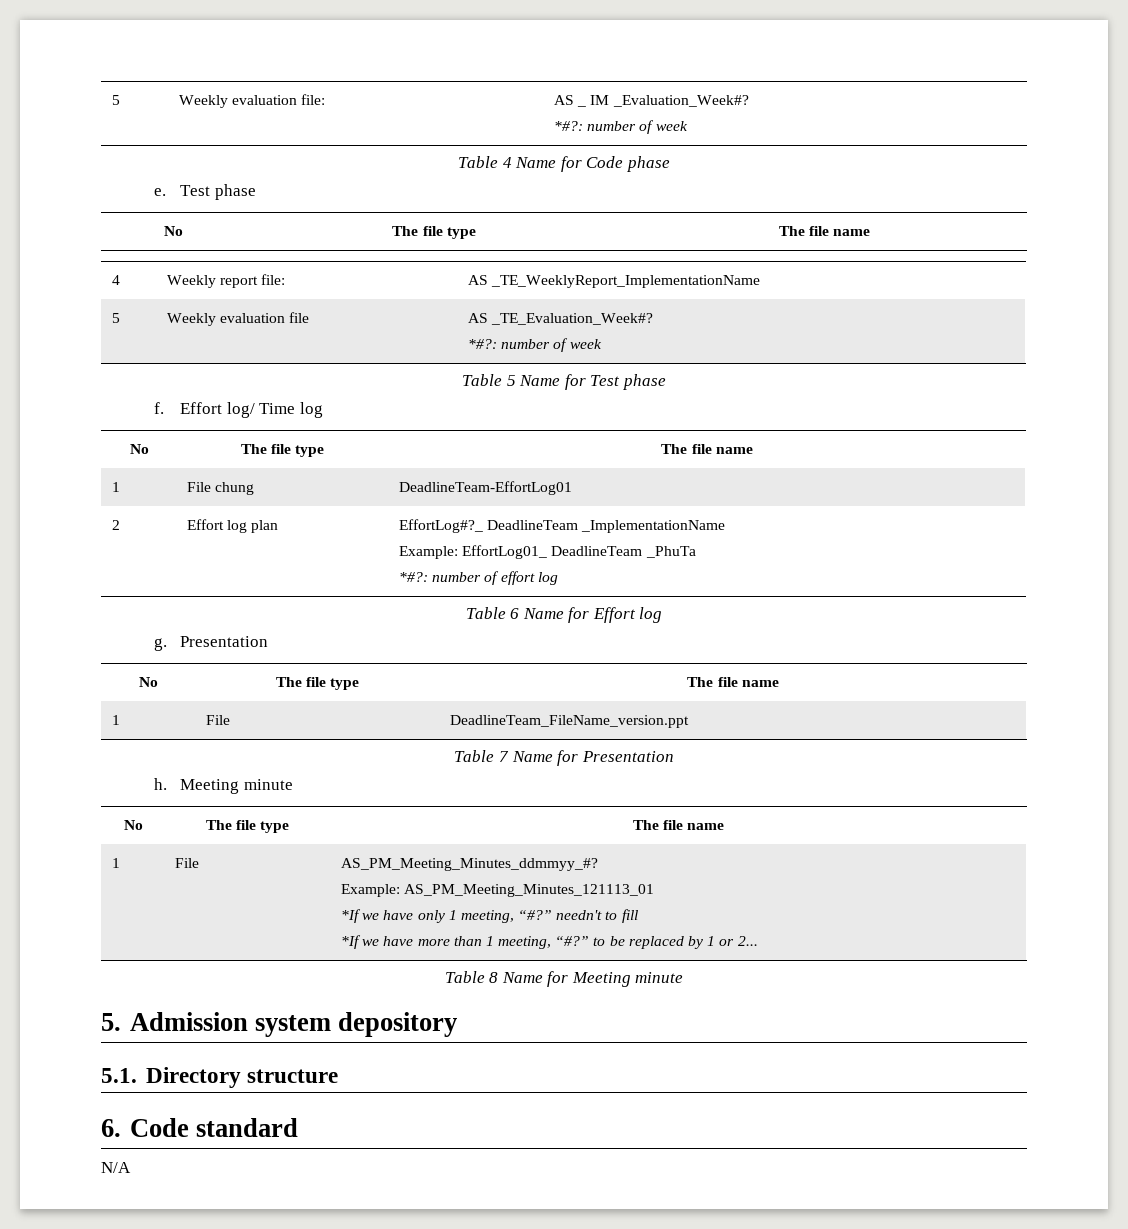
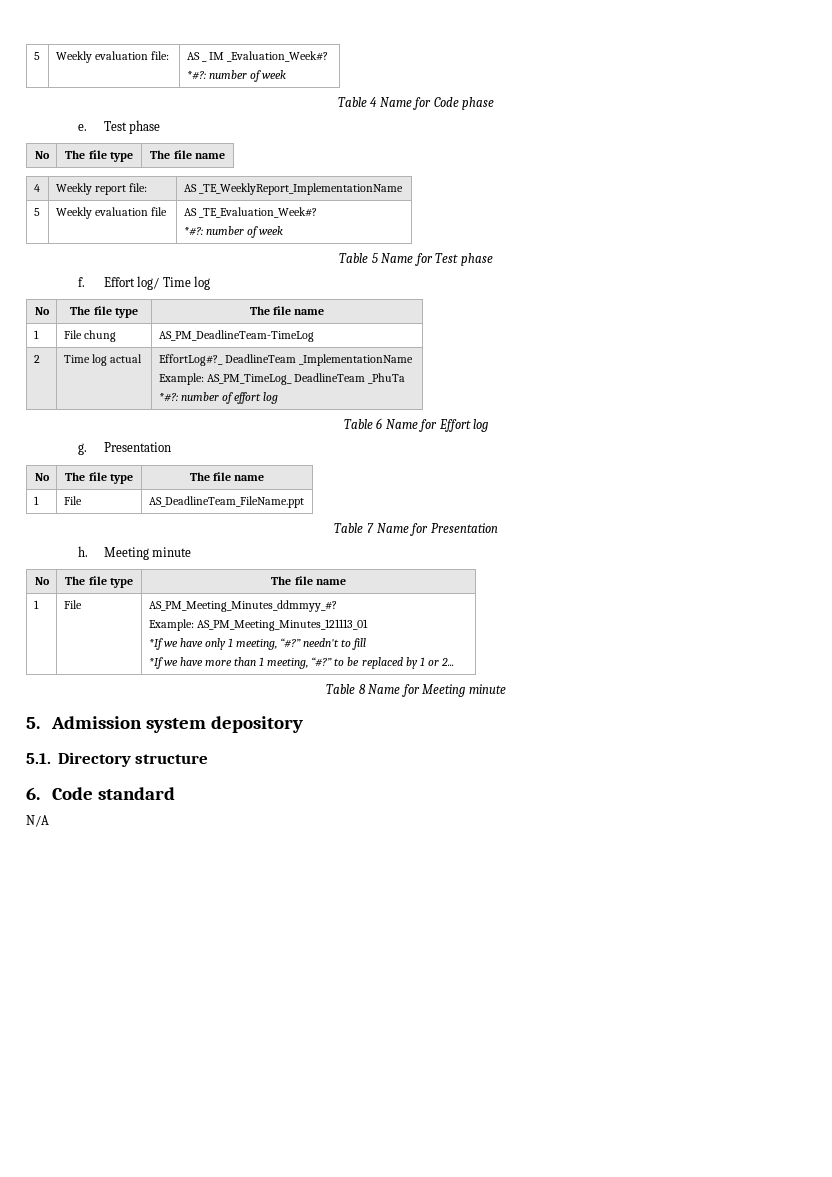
[398,481,572,495] DeadlineTeam-EffortLog01 -> [158,330,314,342] AS_PM_DeadlineTeam-TimeLog
[186,519,279,533] Effort log plan -> [63,354,142,366] Time log actual
[462,545,548,559] EffortLog01_ -> [206,374,292,385] AS_PM_TimeLog_
[449,715,689,728] DeadlineTeam_FileName_version.ppt -> [148,496,304,508] AS_DeadlineTeam_FileName.ppt

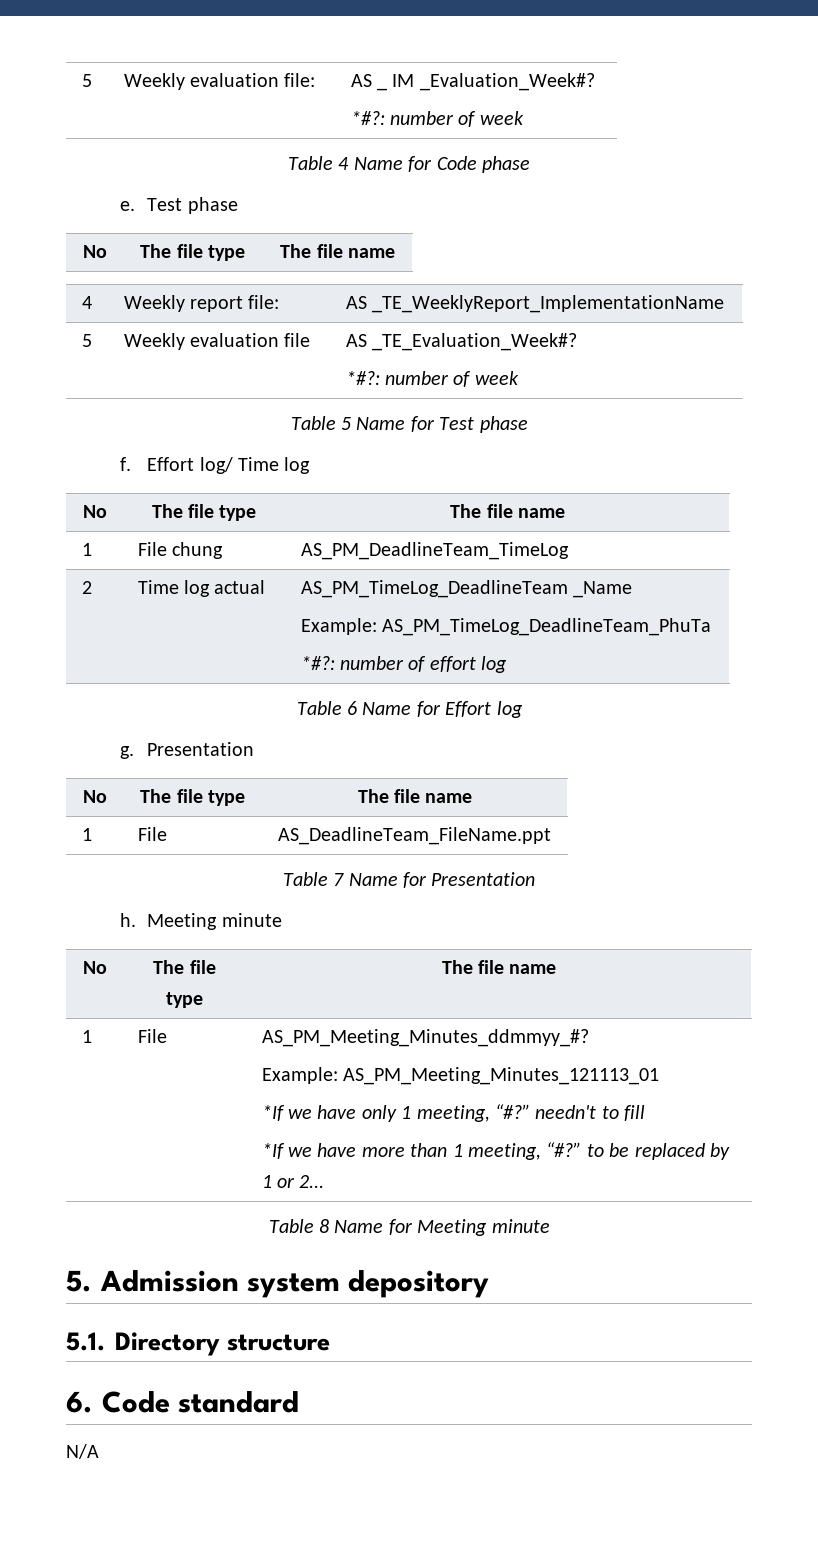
[158,330,314,342] AS_PM_DeadlineTeam-TimeLog -> [300,542,569,560] AS_PM_DeadlineTeam_TimeLog
[158,354,413,366] [158,373,405,385] EffortLog#?_ DeadlineTeam _ImplementationName // Example: AS_PM_TimeLog_ DeadlineTeam _PhuTa -> [300,580,633,598] [300,618,712,636] AS_PM_TimeLog_DeadlineTeam _Name // Example: AS_PM_TimeLog_DeadlineTeam_PhuTa

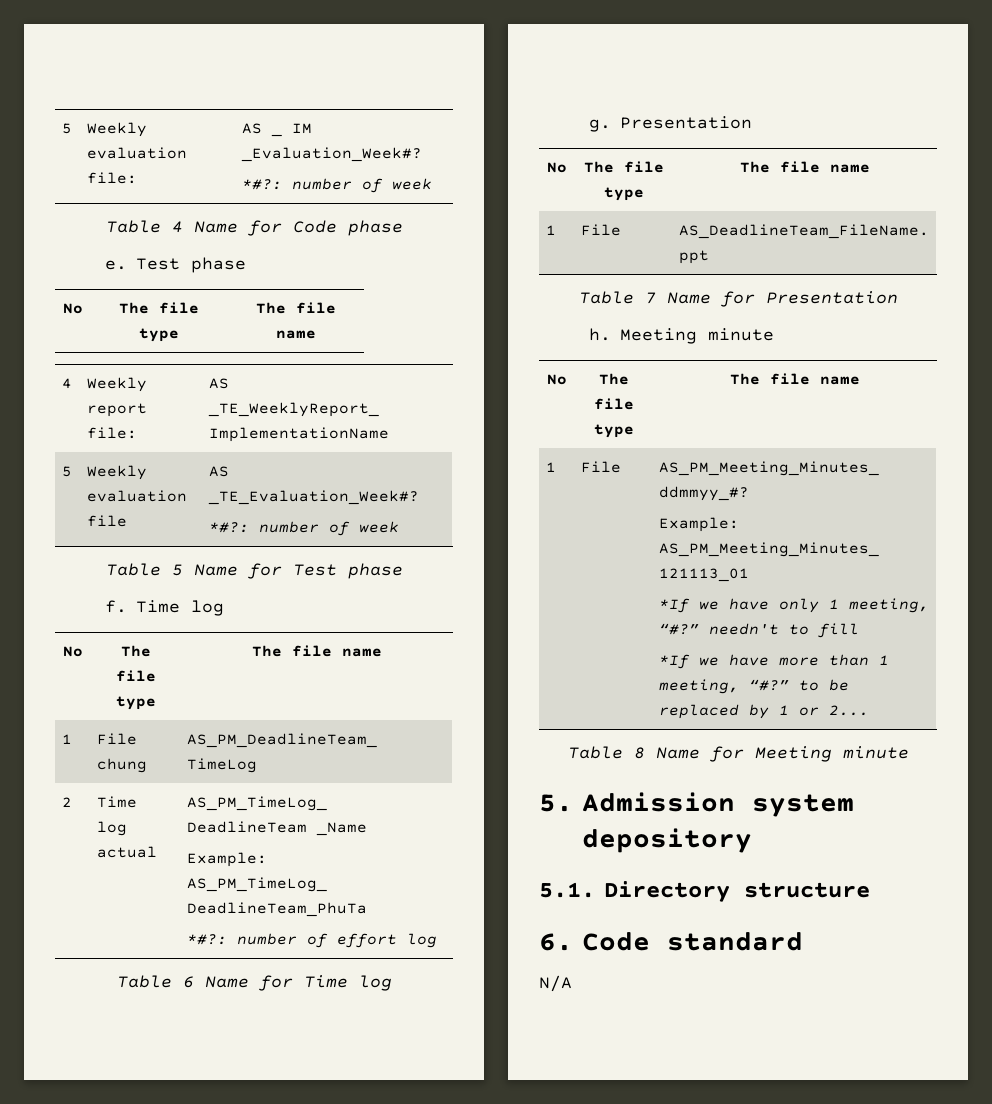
[147,457,233,474] Effort log/ -> (127, 606) none
[445,701,492,717] Effort -> [303,975,348,988] Time

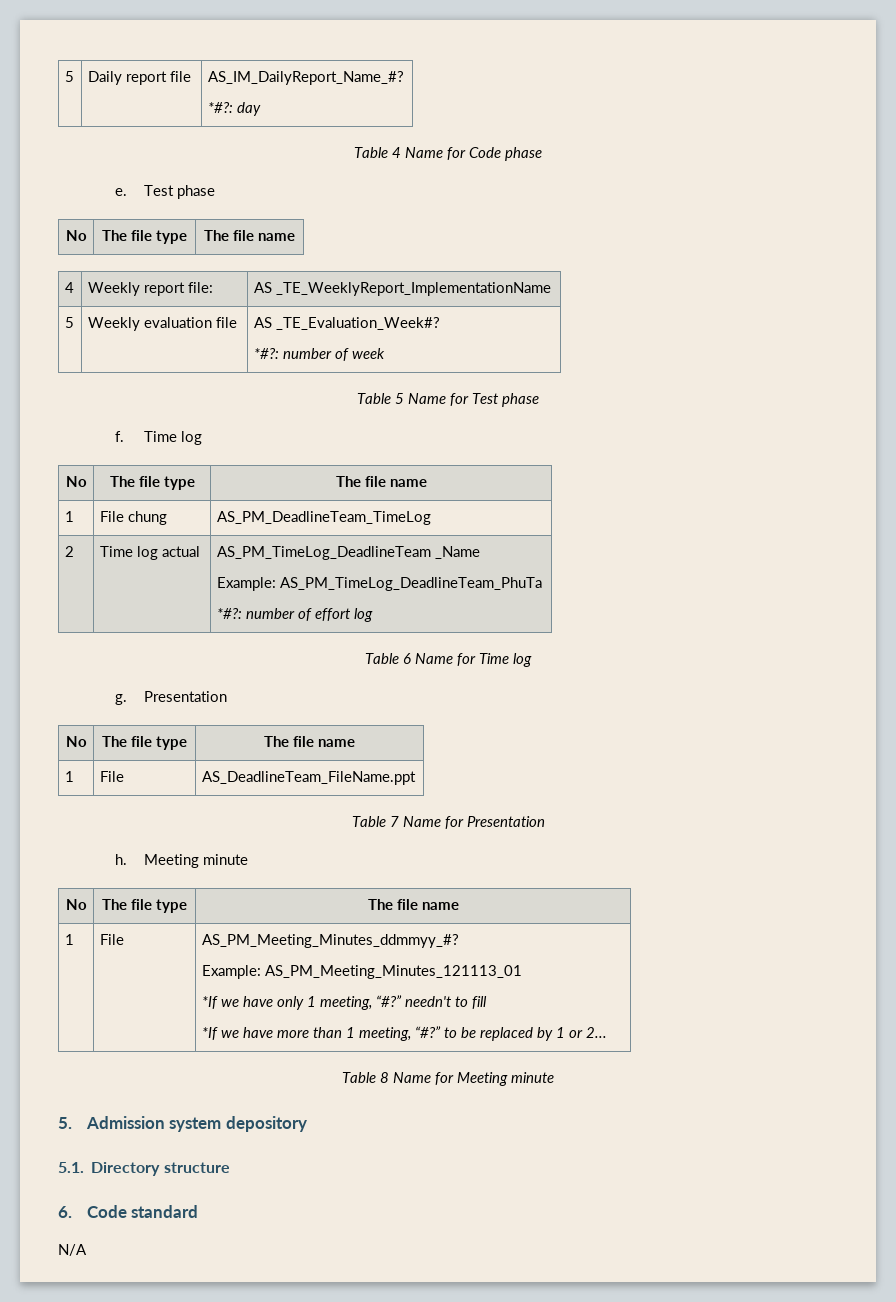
[62,123,73,134] [87,122,148,137] [87,147,188,159] [87,172,138,184] [242,123,313,137] [241,147,423,162] [242,178,433,193] 5 | Weekly evaluation file: | AS _ IM _Evaluation_Week#? // *#?: number of week -> [64,71,74,82] [87,71,191,85] [207,71,404,85] [207,102,261,116] 5 | Daily report file | AS_IM_DailyReport_Name_#? // *#?: day

